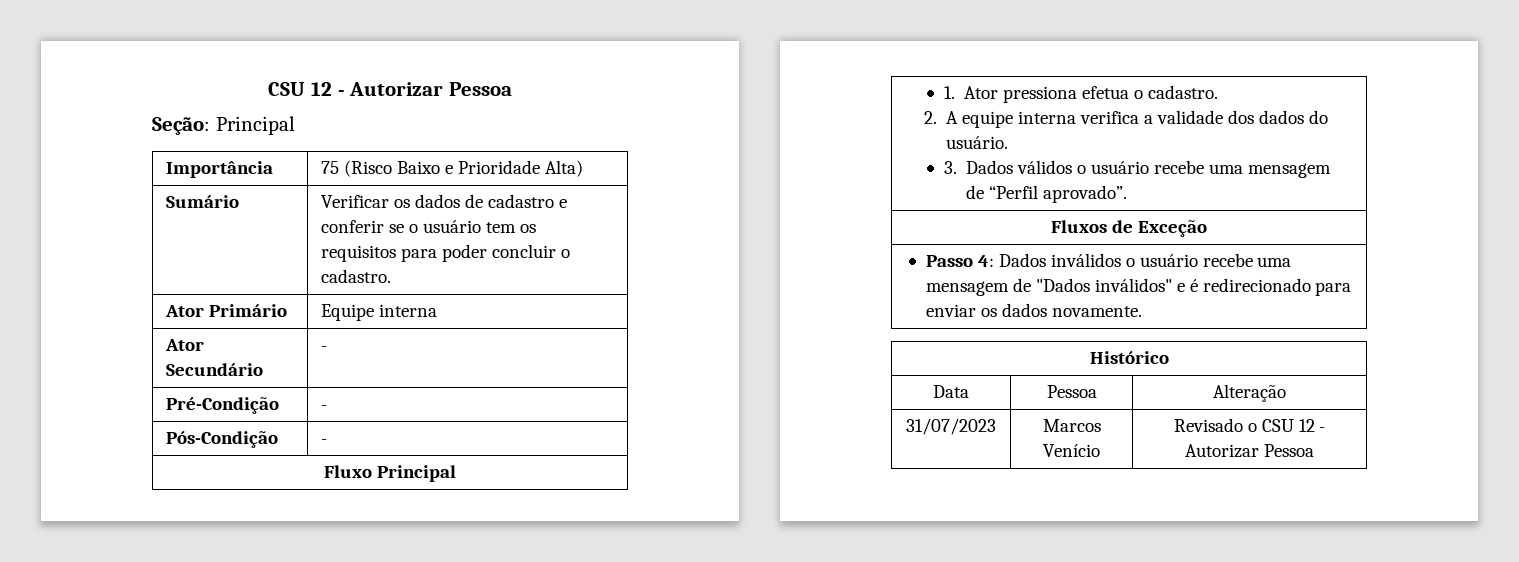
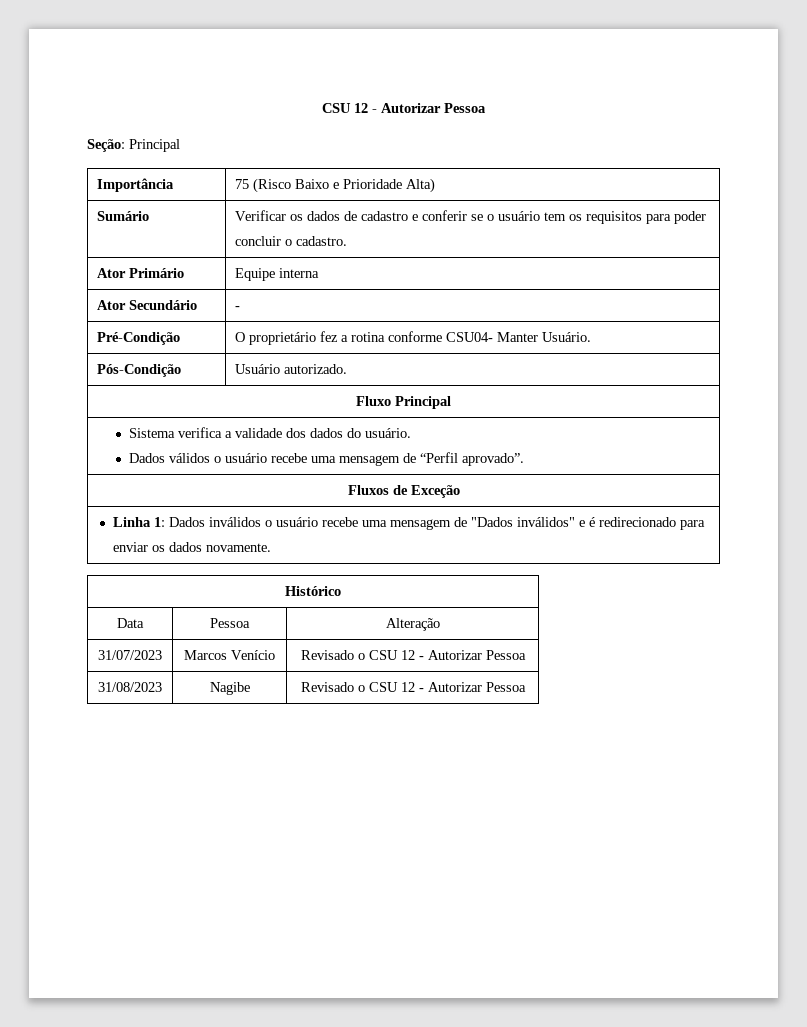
[321,405,328,410] - -> [235,331,592,345] O proprietário fez a rotina conforme CSU04- Manter Usuário.
[321,439,328,444] - -> [235,364,348,374] Usuário autorizado.
[943,85,1219,103] [923,111,1076,128] 1. Ator pressiona efetua o cadastro. // 2. A equipe interna -> [128,428,175,438] Sistema
[943,161,957,174] 3. -> (411, 433) none
[925,255,994,267] Passo 4: -> [113,517,166,527] Linha 1:
(1314, 450) none -> [98,682,162,692] [209,682,250,695] [300,682,526,692] // 31/08/2023 | Nagibe | Revisado o CSU 12 - Autorizar Pessoa

